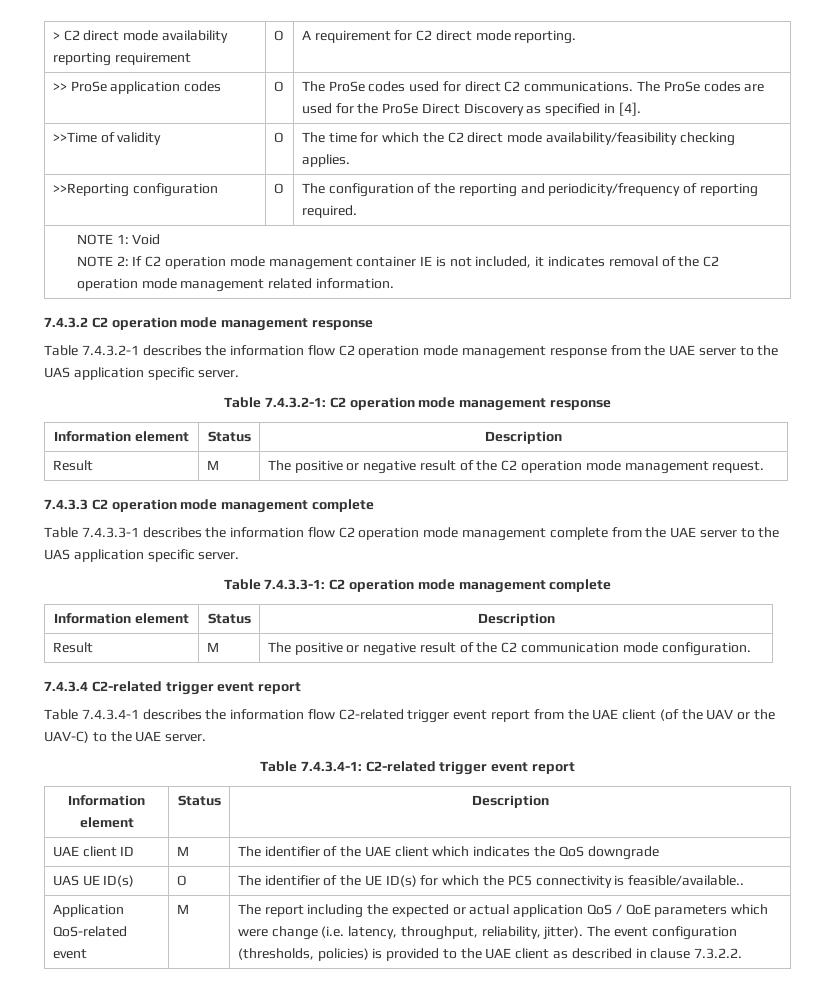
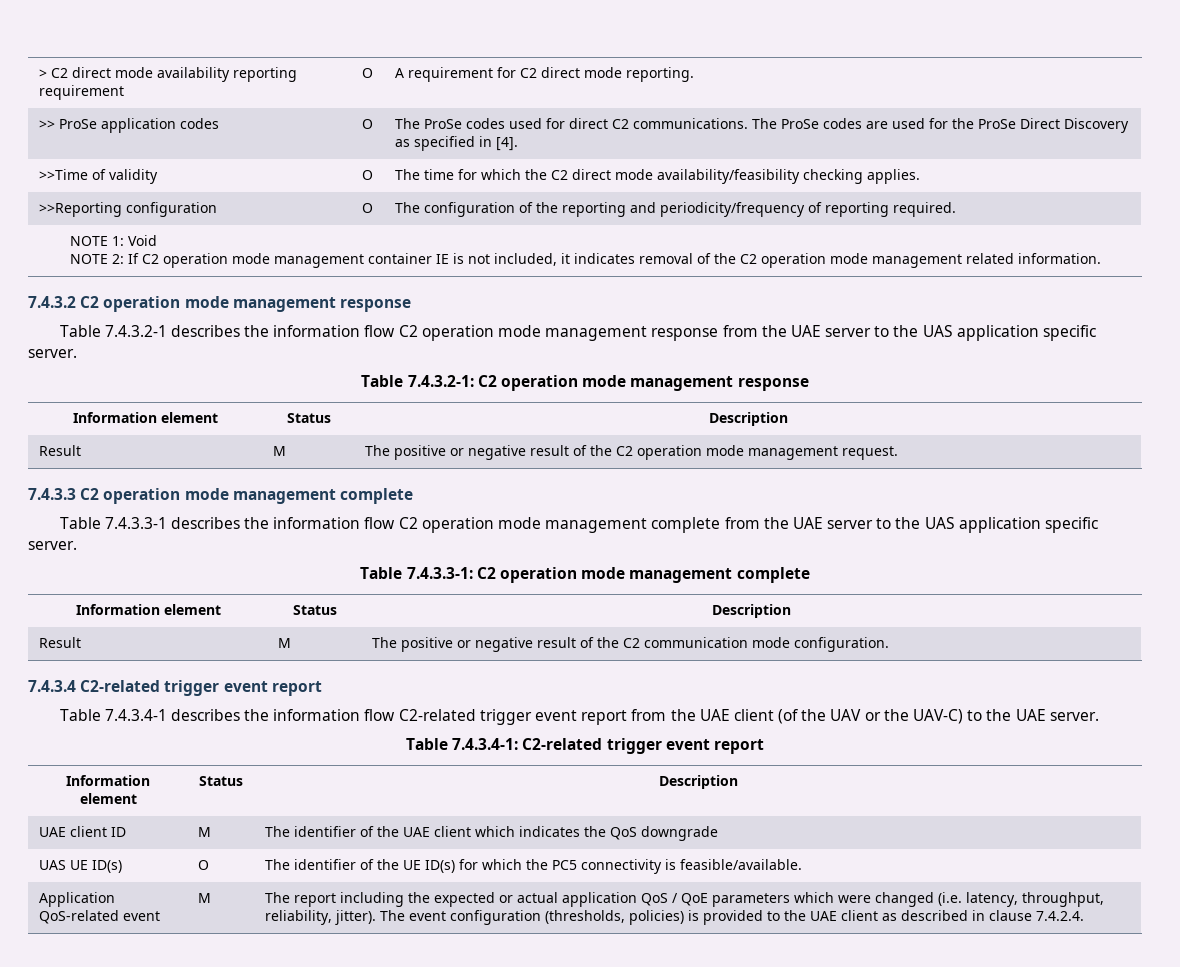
[628,875,745,886] feasible/available.. -> [679,859,802,870] feasible/available.
[271,926,318,940] change -> [874,892,934,907] changed
[694,948,743,959] 7.3.2.2. -> [1035,911,1084,921] 7.4.2.4.

